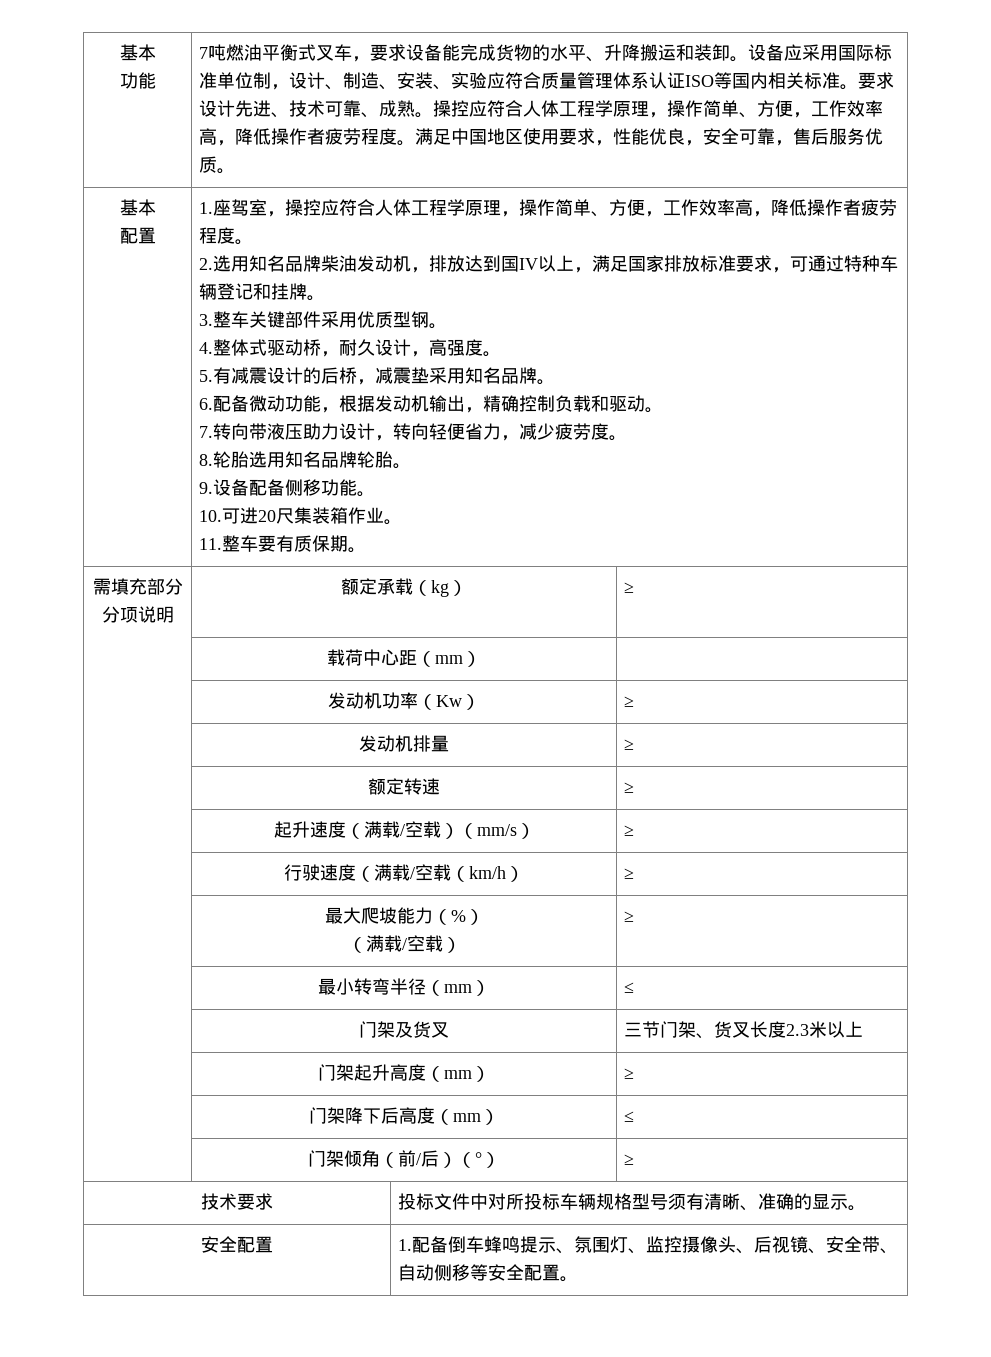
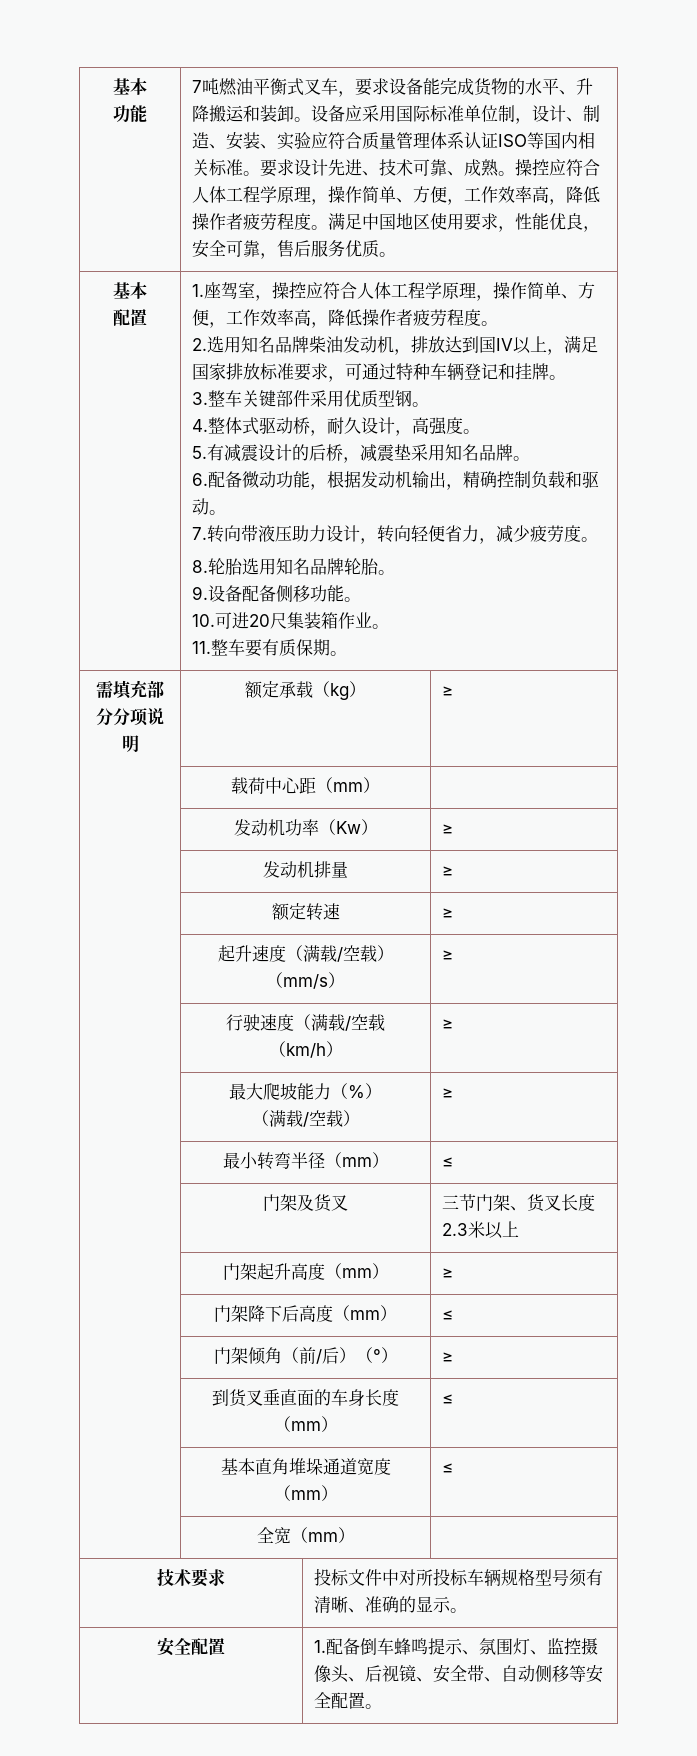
(635, 1159) none -> [212,1389,399,1407] [273,1416,338,1432] [442,1394,454,1404] [220,1458,391,1475] [273,1485,338,1501] [442,1463,454,1473] [256,1527,355,1544] // | 到货叉垂直面的车身长度（mm） | ≤ // | 基本直角堆垛通道宽度（mm） | ≤ // | 全宽（mm） |

